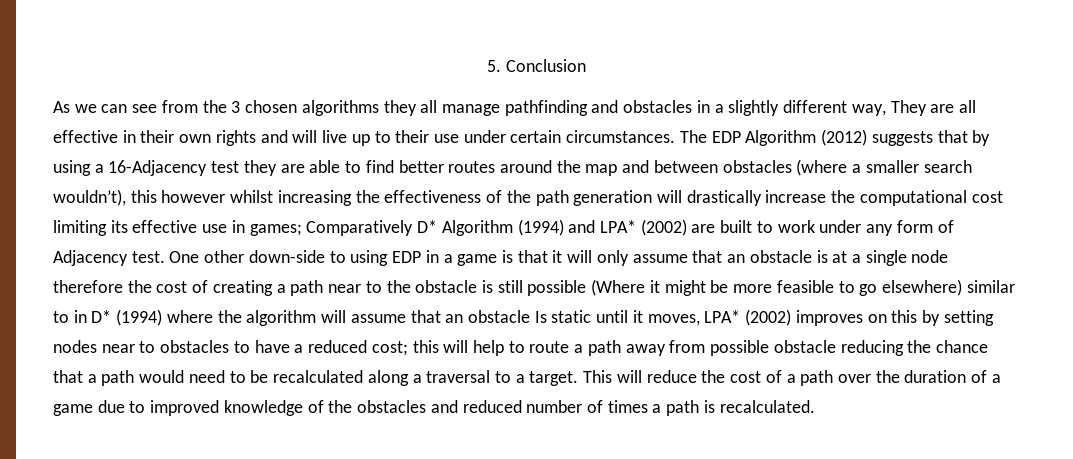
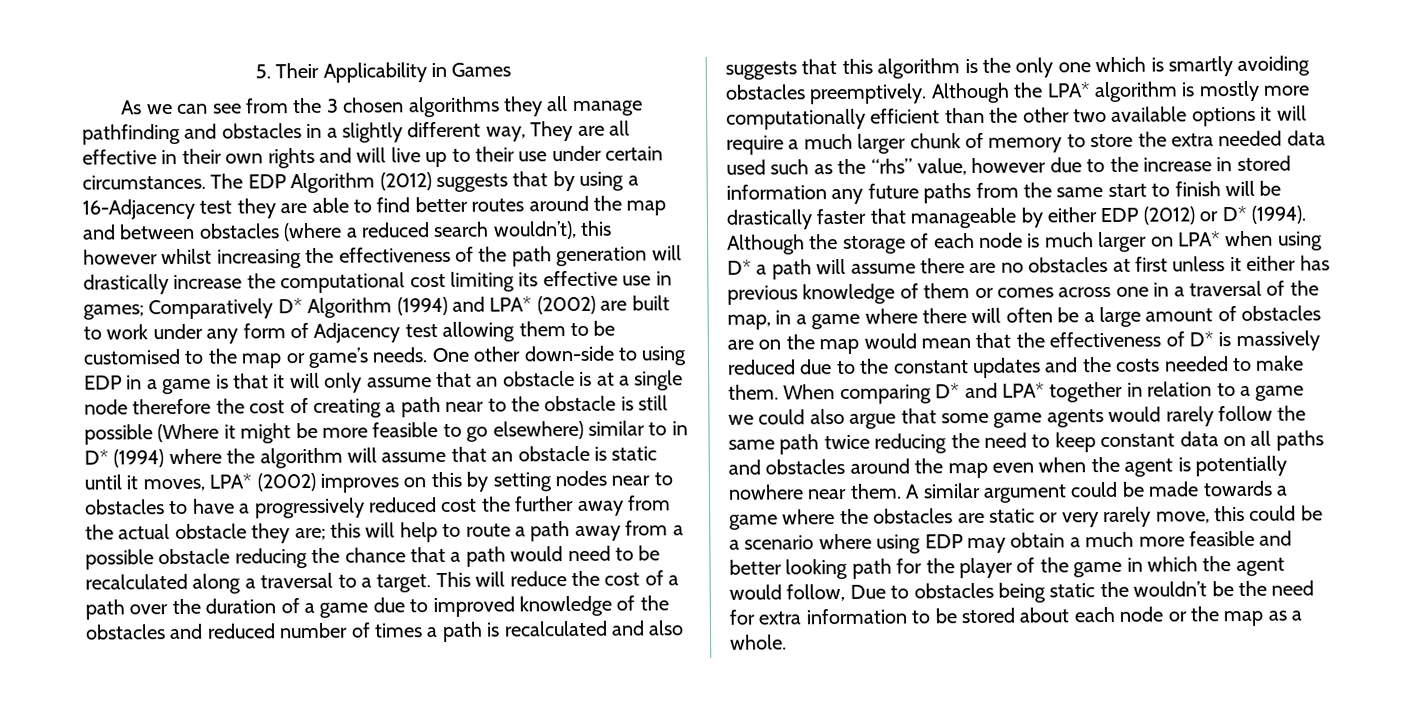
[505,59,586,72] Conclusion -> [275,62,512,83] Their Applicability in Games
[865,160,919,173] smaller -> [361,222,430,238] reduced
[131,251,165,263] test. -> [404,320,616,342] [83,347,428,369] test allowing them to be customised to the map or game’s needs.
[534,311,547,323] Is -> [593,446,607,461] is
[308,340,408,356] reduced cost; -> [254,495,671,519] [85,523,326,544] progressively reduced cost the further away from the actual obstacle they are;
(706, 346) none -> [672,525,684,536] a
[719,400,815,413] recalculated. -> [503,620,685,637] [725,55,1311,80] [725,80,1311,105] [726,105,1307,130] [726,130,1326,155] [726,155,1291,176] [726,180,1282,205] [726,205,1306,230] [727,230,1323,255] [727,255,1330,280] [727,280,1319,305] [727,305,1322,330] [727,330,1320,355] [727,355,1305,379] [728,381,1305,405] [728,405,1307,429] [728,430,1324,455] [728,455,1287,479] [728,480,1288,503] [729,505,1323,530] [729,530,1293,554] [729,556,1285,580] [729,580,1315,603] [729,606,1303,627] [730,634,787,650] recalculated and also suggests that this algorithm is the only one which is smartly avoiding obstacles preemptively. Although the LPA* algorithm is mostly more computationally efficient than the other two available options it will require a much larger chunk of memory to store the extra needed data used such as the “rhs” value, however due to the increase in stored information any future paths from the same start to finish will be drastically faster that manageable by either EDP (2012) or D* (1994). Although the storage of each node is much larger on LPA* when using D* a path will assume there are no obstacles at first unless it either has previous knowledge of them or comes across one in a traversal of the map, in a game where there will often be a large amount of obstacles are on the map would mean that the effectiveness of D* is massively reduced due to the constant updates and the costs needed to make them. When comparing D* and LPA* together in relation to a game we could also argue that some game agents would rarely follow the same path twice reducing the need to keep constant data on all paths and obstacles around the map even when the agent is potentially nowhere near them. A similar argument could be made towards a game where the obstacles are static or very rarely move, this could be a scenario where using EDP may obtain a much more feasible and better looking path for the player of the game in which the agent would follow, Due to obstacles being static the wouldn’t be the need for extra information to be stored about each node or the map as a whole.

